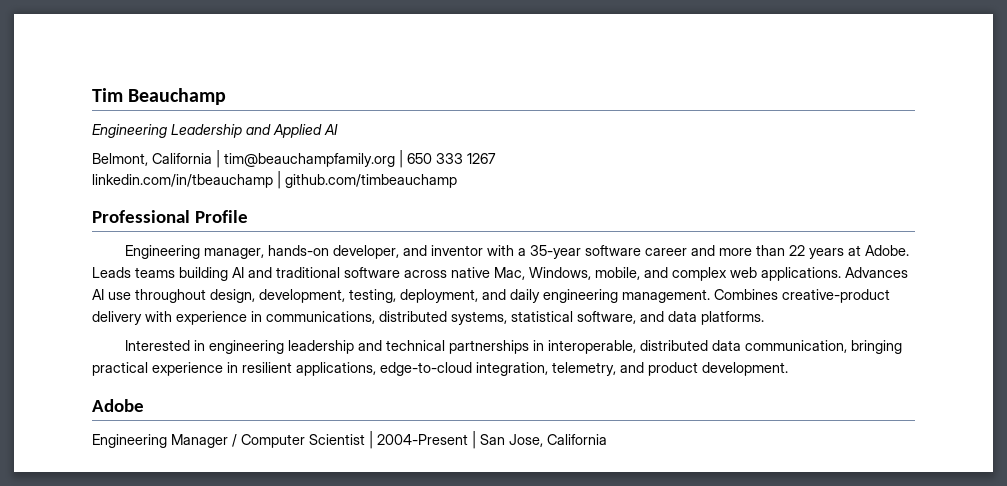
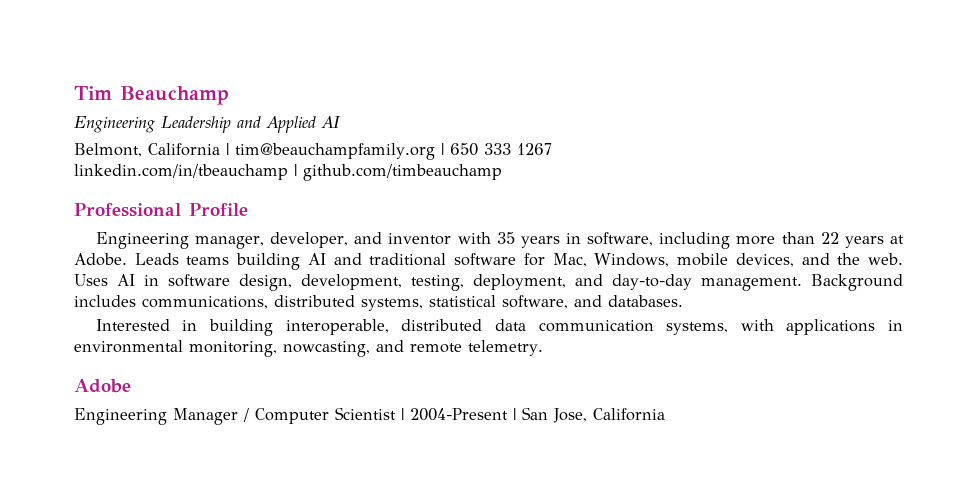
[268,245,330,256] hands-on -> (264, 242) none
[518,245,716,259] a 35-year software career and -> [496,232,731,249] 35 years in software, including
[404,267,908,281] [92,289,206,303] across native Mac, Windows, mobile, and complex web applications. Advances AI use throughout -> [523,253,904,267] [74,274,230,287] for Mac, Windows, mobile devices, and the web. Uses AI in software
[510,289,890,303] [92,311,262,325] daily engineering management. Combines creative-product delivery with experience in -> [612,274,903,291] [74,295,136,307] day-to-day management. Background includes
[668,311,764,325] data platforms. -> [608,295,683,307] databases.
[209,340,903,354] [92,362,788,376] engineering leadership and technical partnerships in interoperable, distributed data communication, bringing practical experience in resilient applications, edge-to-cloud integration, telemetry, and product development. -> [209,319,903,336] [74,340,543,357] building interoperable, distributed data communication systems, with applications in environmental monitoring, nowcasting, and remote telemetry.

